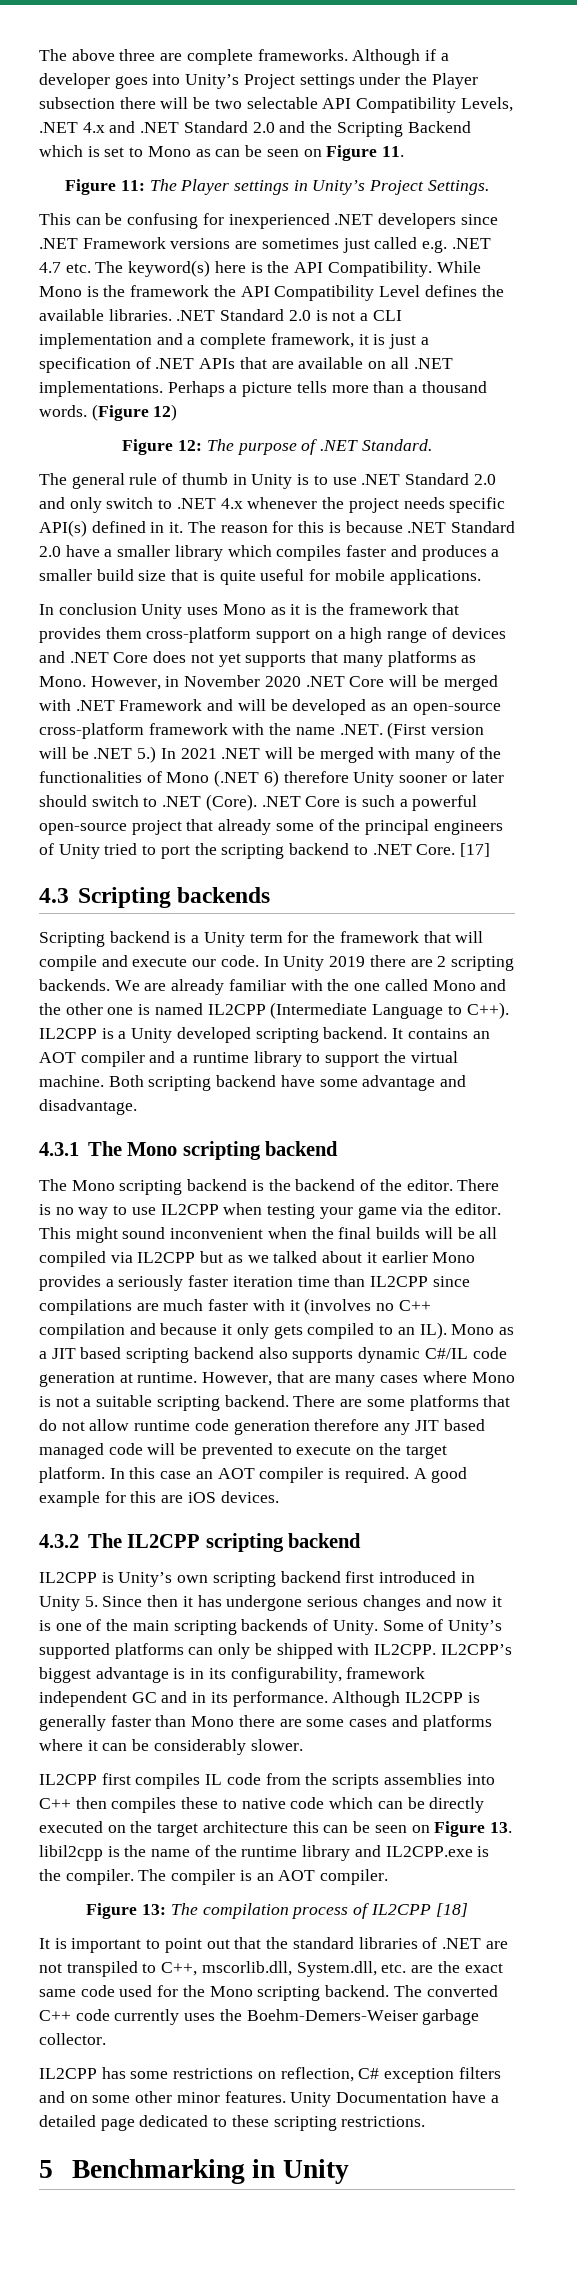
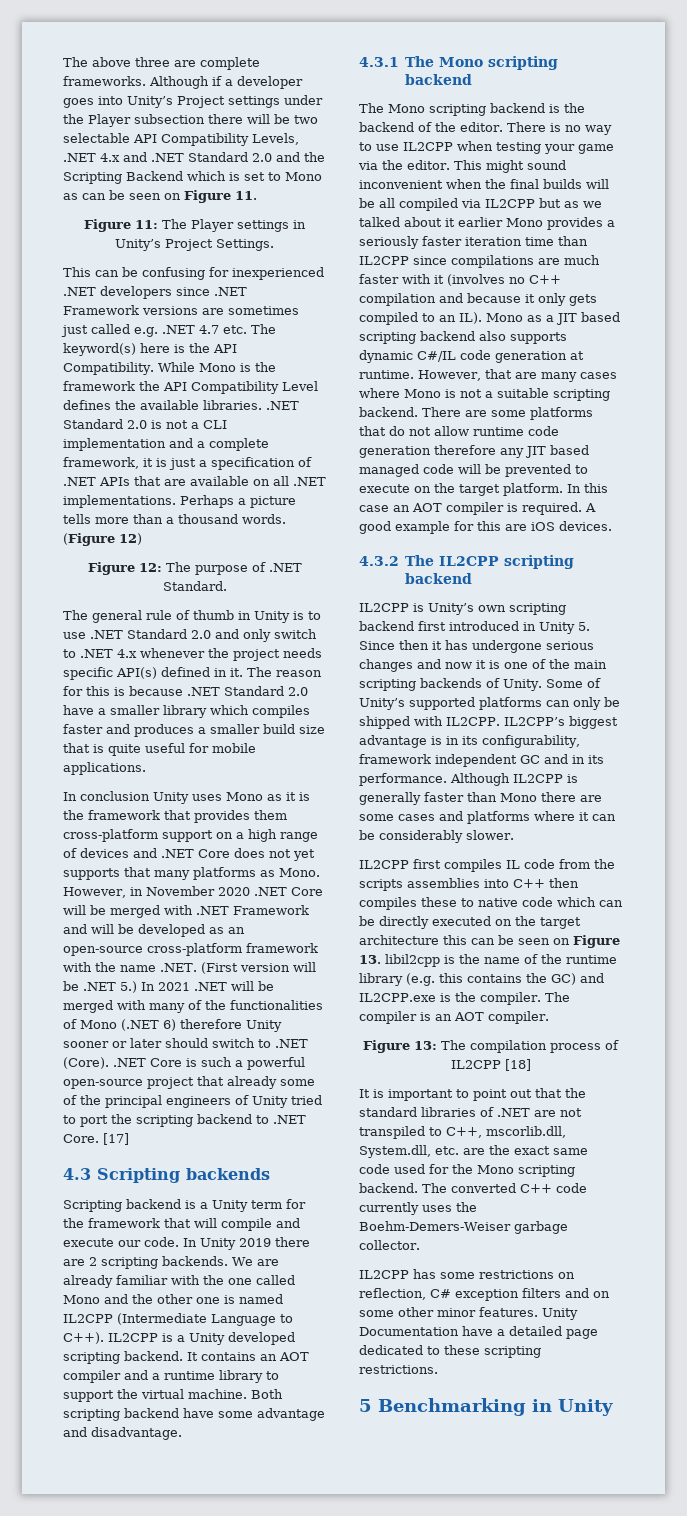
(351, 1853) none -> [406,973,576,986] (e.g. this contains the GC)

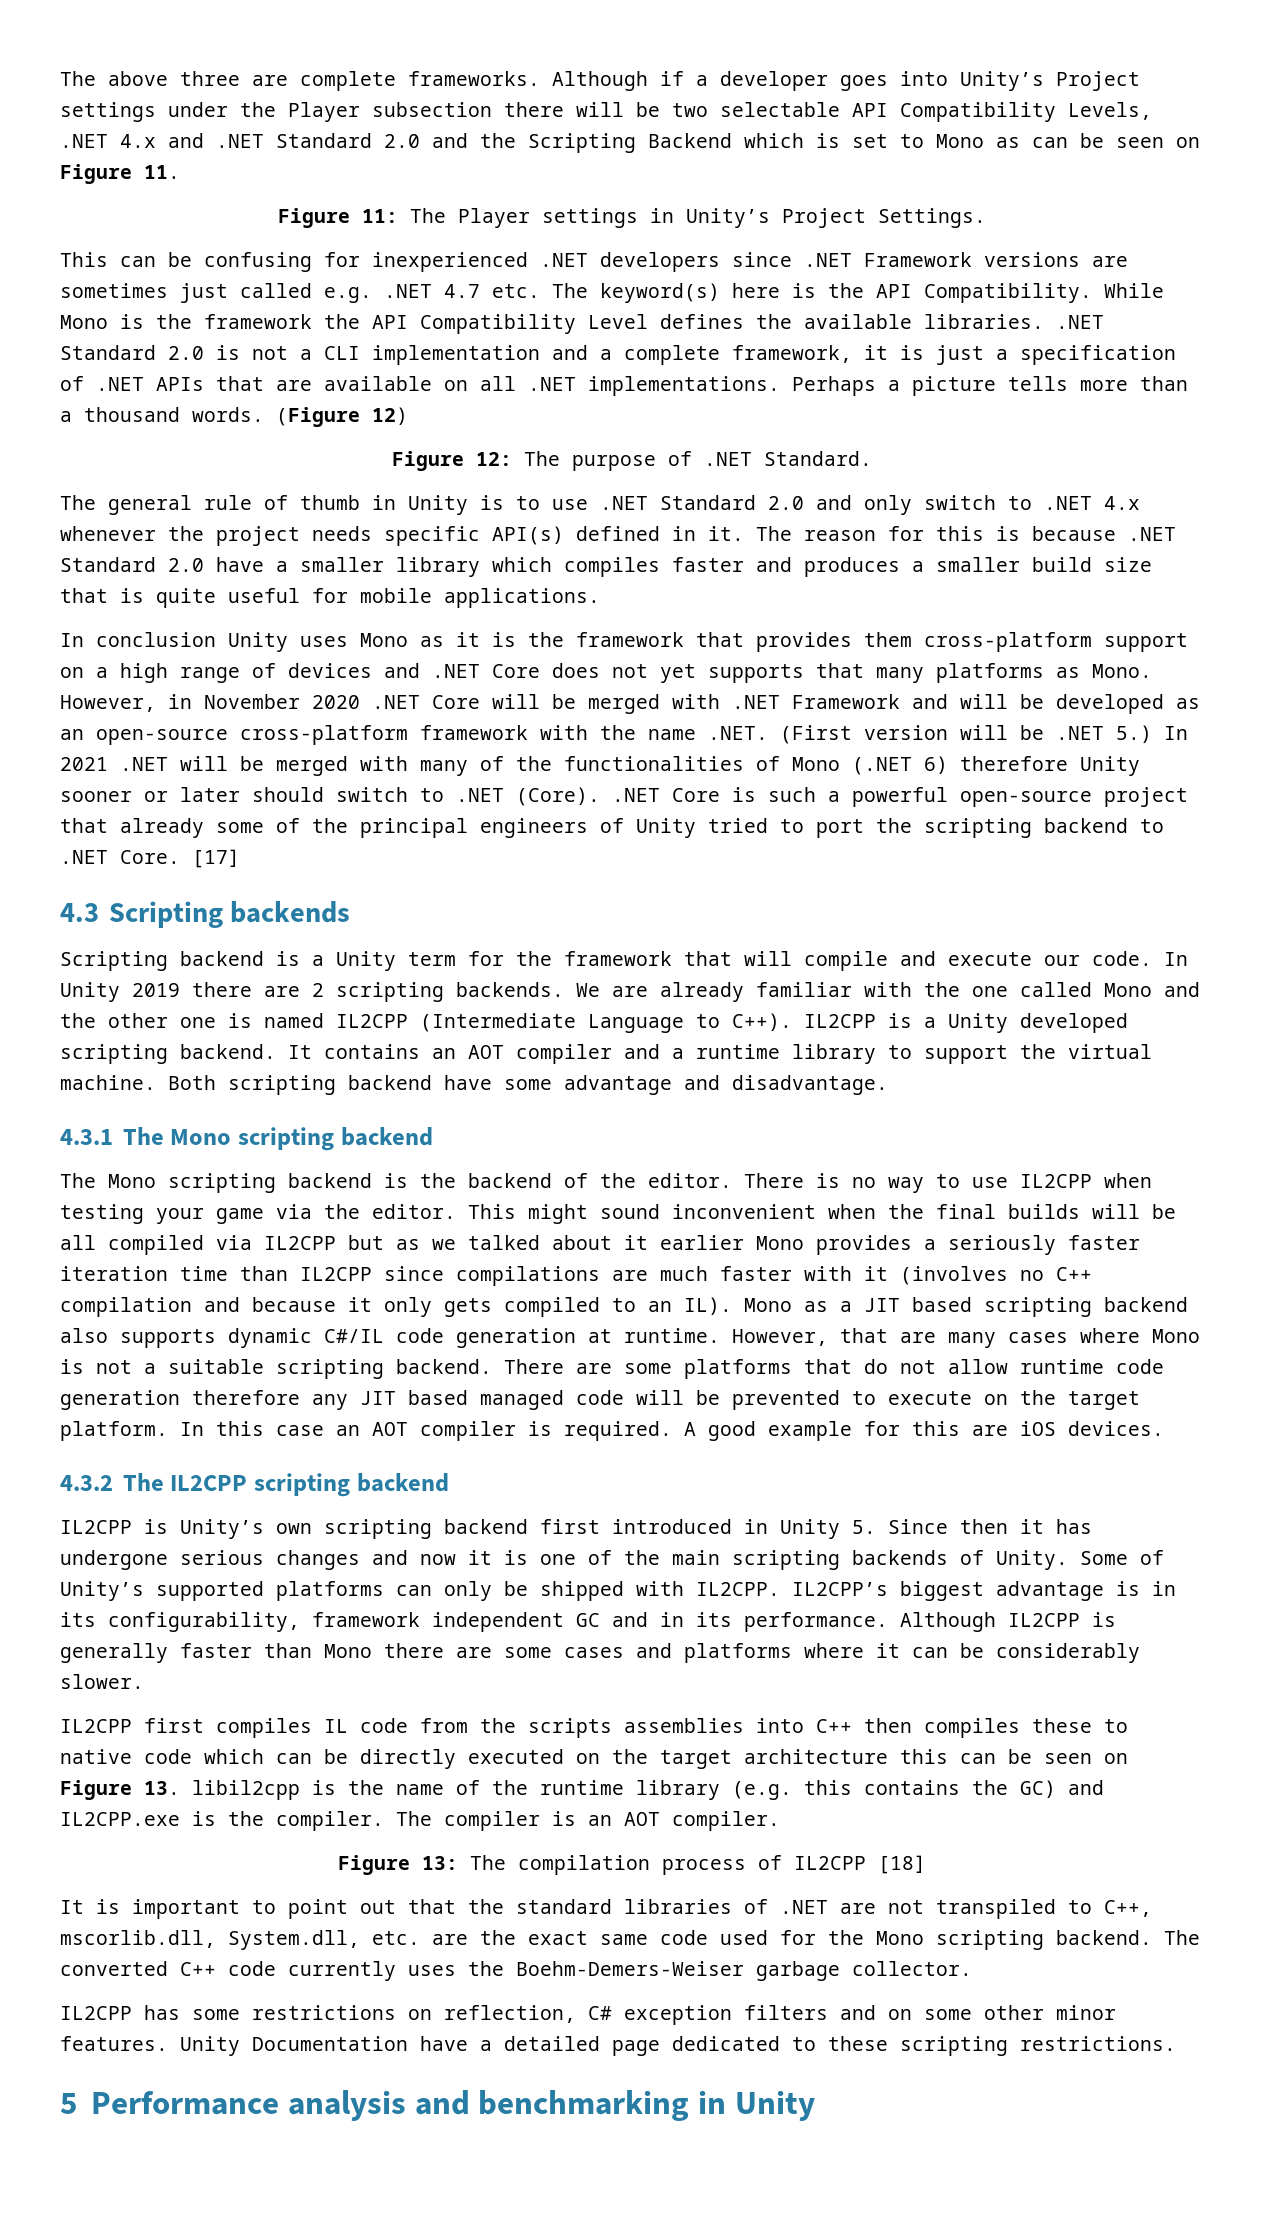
[378,1398,527,1416] Benchmarking -> [90,2090,690,2121] Performance analysis and benchmarking

